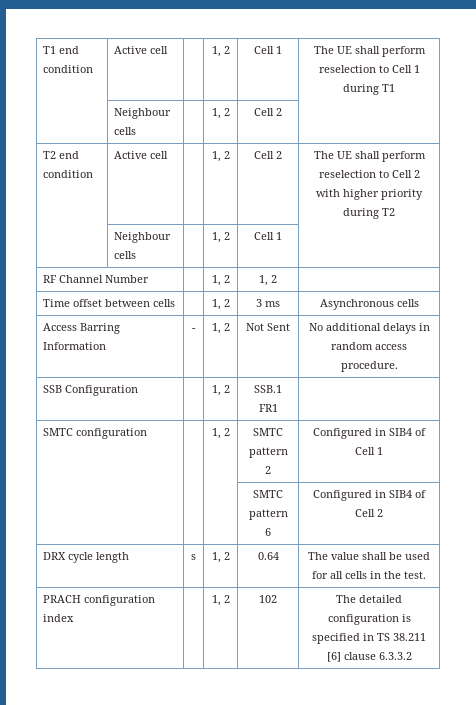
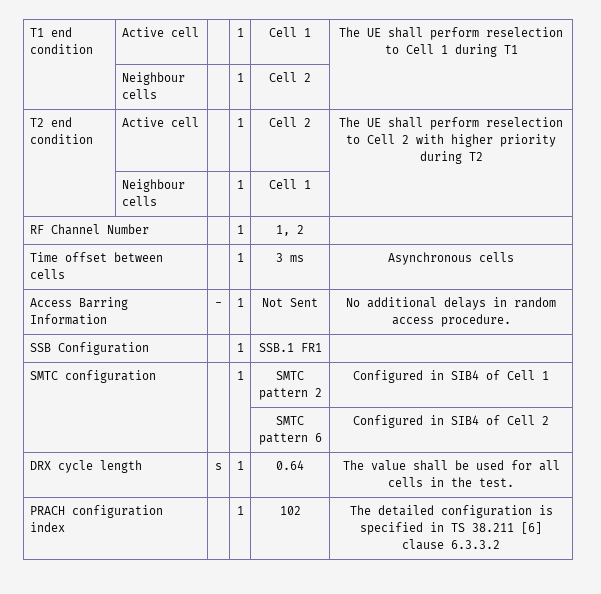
[211,46,230,57] 1, 2 -> [236,28,244,37] 1
[211,108,230,119] 1, 2 -> [236,73,244,82] 1
[211,151,230,162] 1, 2 -> [236,118,244,127] 1
[211,232,230,243] 1, 2 -> [236,180,244,189] 1
[211,275,230,286] 1, 2 -> [236,225,244,234] 1
[211,299,230,310] 1, 2 -> [236,253,244,262] 1
[211,323,230,334] 1, 2 -> [236,298,244,307] 1
[211,385,230,396] 1, 2 -> [236,343,244,352] 1
[211,428,230,439] 1, 2 -> [236,371,244,380] 1
[211,552,230,563] 1, 2 -> [236,461,244,470] 1
[211,595,230,606] 1, 2 -> [236,506,244,515] 1

